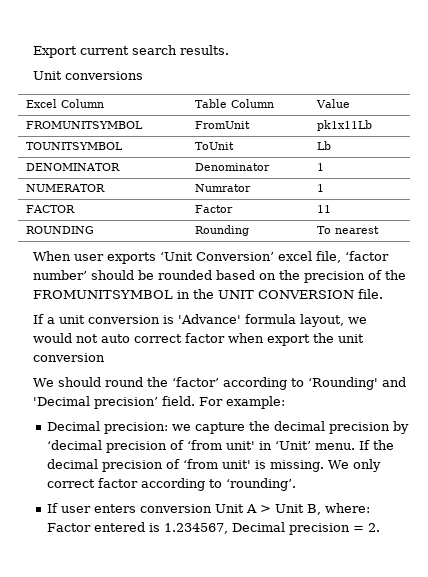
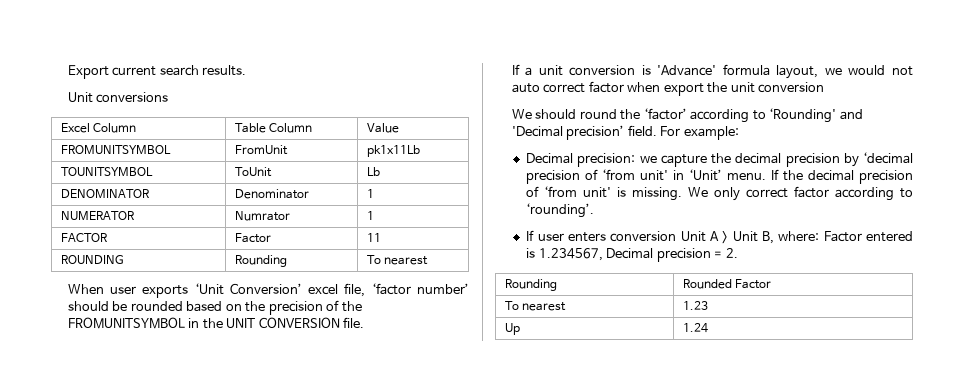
(381, 527) none -> [505,279,558,291] [683,279,772,289] [505,301,567,311] [683,301,709,310] [505,323,521,335] [683,323,709,333] // Rounding | Rounded Factor // To nearest | 1.23 // Up | 1.24

